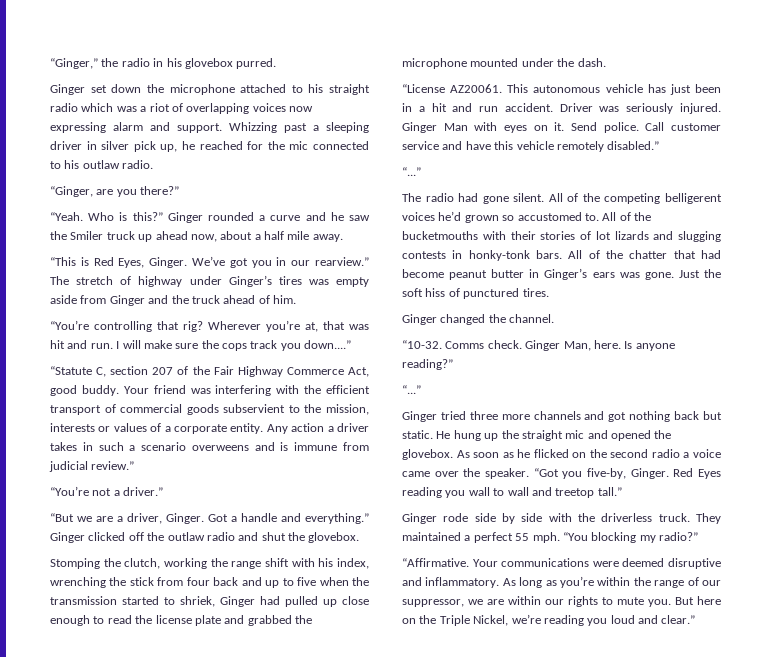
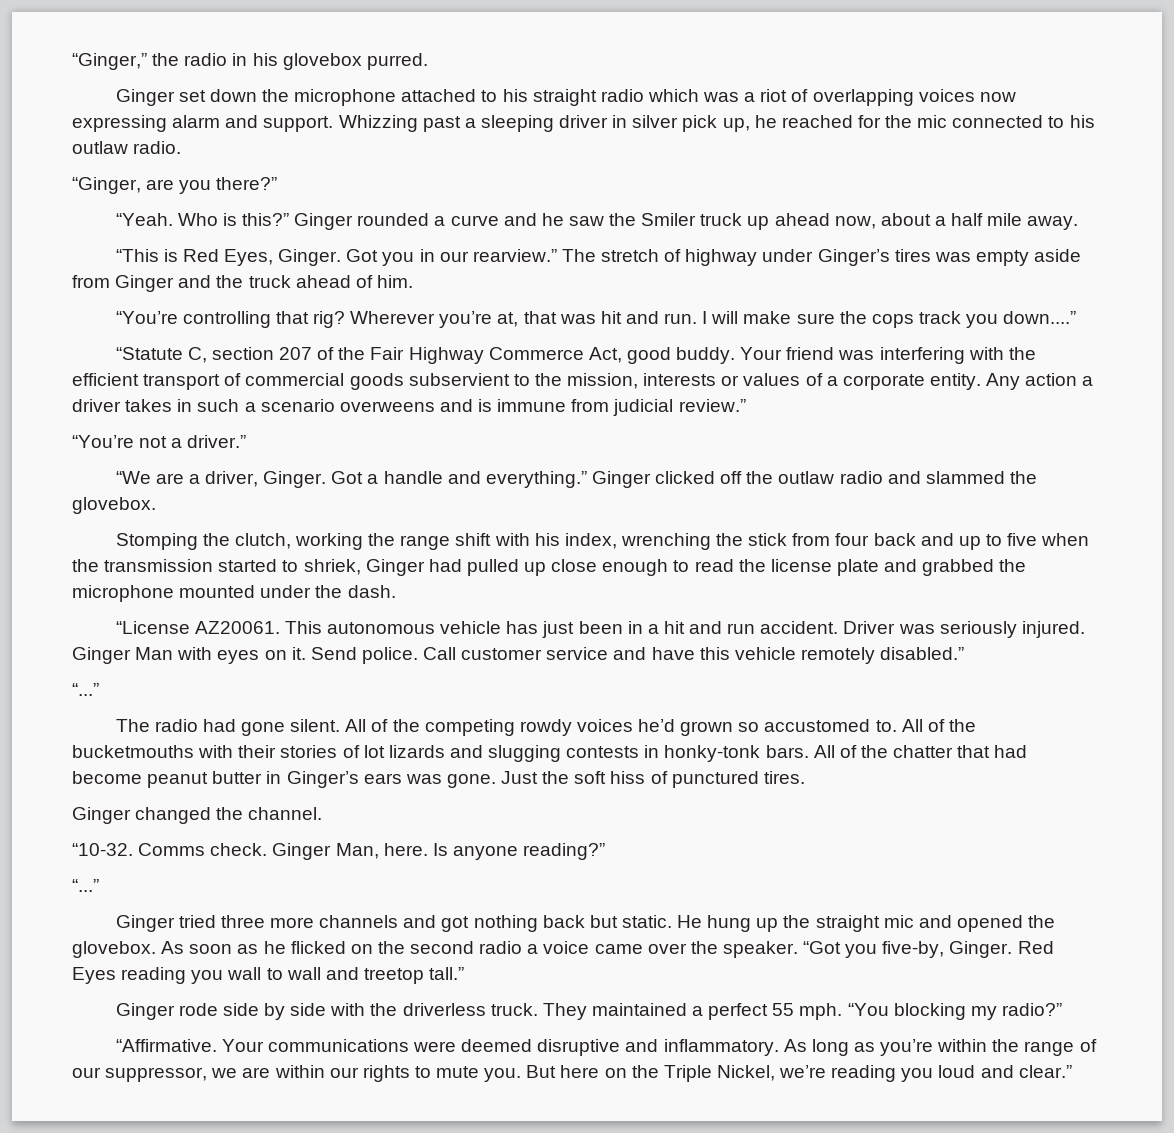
[192,256,248,268] We’ve got -> [346,249,379,262] Got
[50,513,92,522] “But we -> [115,471,151,484] “We
[261,532,286,541] shut -> [925,471,1005,484] slammed
[665,193,722,204] belligerent -> [519,719,572,736] rowdy

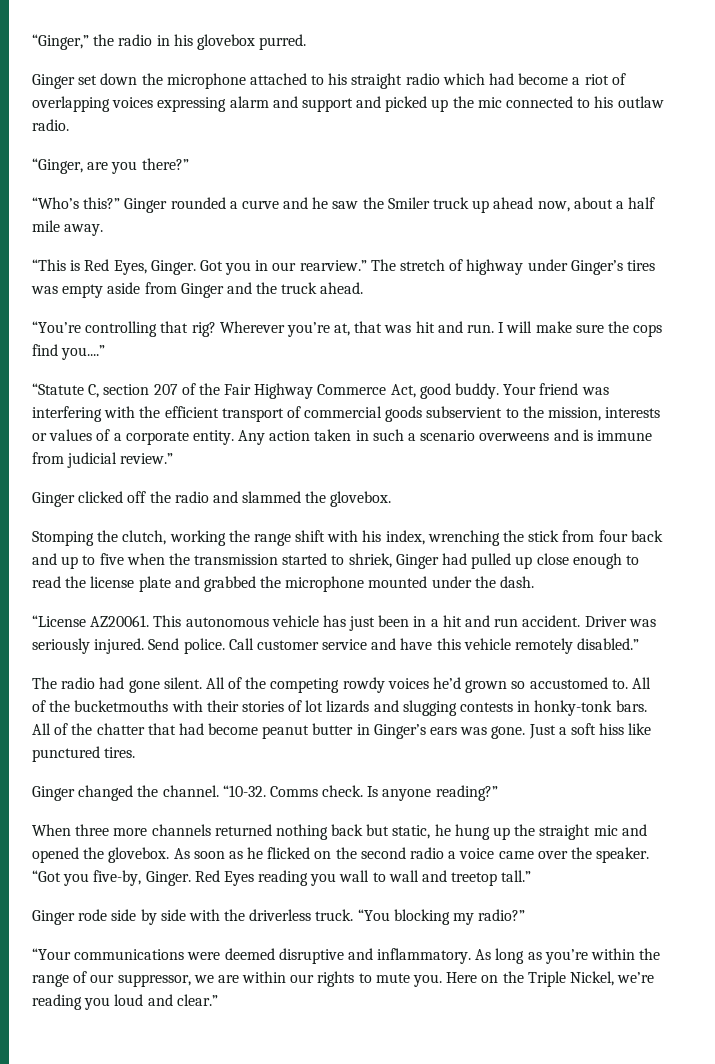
[703,92,740,102] was -> [489,73,569,85] had become
[979,92,1016,102] now -> (154, 102) none
[263,115,881,132] support. Whizzing past a sleeping driver in silver pick up, he reached for -> [301,96,449,112] support and picked up
[115,213,237,226] “Yeah. Who is -> [32,197,79,209] “Who’s
[295,275,413,288] ahead of him. -> [320,282,364,294] ahead.
[918,311,1077,328] track you down....” -> [32,344,106,360] find you....”
[1082,376,1094,386] [72,399,173,412] a driver takes -> [314,429,352,441] taken
[72,435,247,448] [115,471,587,488] “You’re not a driver.” // “We are a driver, Ginger. Got a handle and everything.” -> (174, 458) none
[778,471,835,484] outlaw -> (171, 497) none
[72,647,306,664] Ginger Man with eyes on it. -> (145, 646) none
[72,683,99,696] // “...” -> (640, 644) none
[542,771,570,784] the -> [558,727,567,735] a
[650,771,668,784] of -> [628,723,652,735] like
(323, 813) // -> (219, 791) none
[272,843,428,860] Ginger Man, here. -> (364, 791) none
[72,879,99,892] [115,915,216,932] “...” // Ginger tried -> [32,824,71,836] When
[403,915,470,932] and got -> [214,824,272,836] returned
[621,915,703,928] static. He -> [392,824,451,839] static, he
[542,1003,843,1020] They maintained a perfect 55 mph. -> (354, 915) none
[115,1039,264,1052] “Affirmative. Your -> [32,948,71,960] “Your
[526,1065,600,1078] But here -> [446,972,478,983] Here

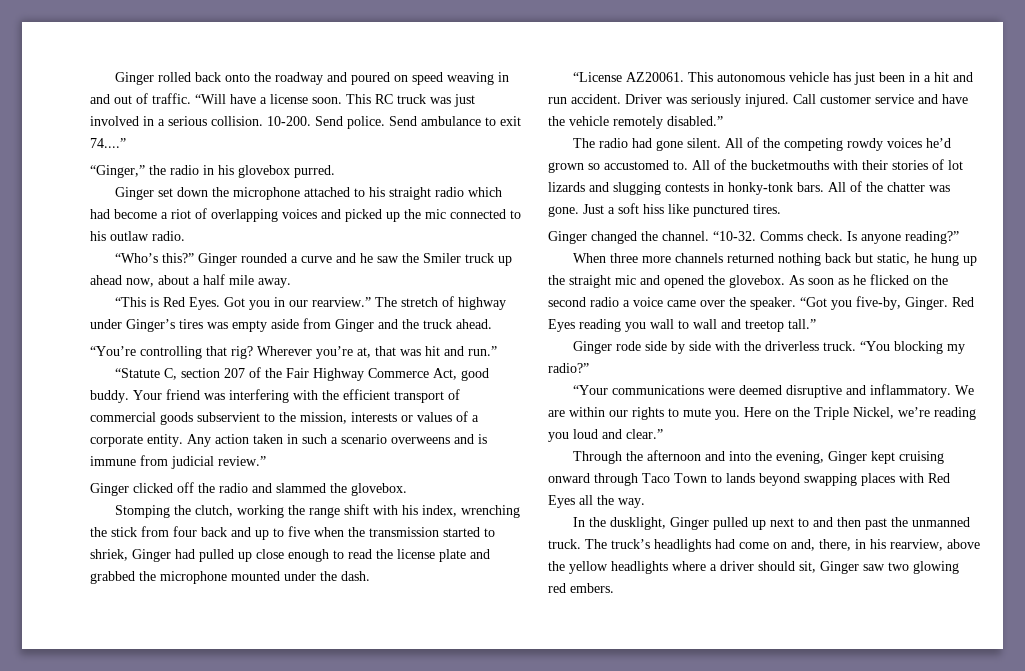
(32, 42) none -> [114,72,509,85] [90,93,475,107] [90,116,521,129] [90,138,126,148] Ginger rolled back onto the roadway and poured on speed weaving in and out of traffic. “Will have a license soon. This RC truck was just involved in a serious collision. 10-200. Send police. Send ambulance to exit 74....” //
[157,96,353,112] expressing alarm and support -> (317, 214) none
[32,158,189,174] // “Ginger, are you there?” -> (185, 236) none
[113,260,196,275] Eyes, Ginger. -> [188,297,220,310] Eyes.
[467,321,663,337] [32,344,106,360] run. I will make sure the cops find you....” -> [468,346,497,356] run.”
[148,638,225,654] Send police. -> (789, 100) none
[436,638,461,650] this -> [548,116,565,126] the
[147,723,458,739] that had become peanut butter in Ginger’s ears -> (925, 187) none
[475,948,661,964] [32,971,214,987] As long as you’re within the range of our suppressor, we -> [954,385,974,395] We
(218, 1000) none -> [572,450,944,464] [548,473,950,486] [548,495,645,508] [572,517,970,530] [548,539,980,552] [548,561,959,574] [548,583,614,593] // Through the afternoon and into the evening, Ginger kept cruising onward through Taco Town to lands beyond swapping places with Red Eyes all the way. // In the dusklight, Ginger pulled up next to and then past the unmanned truck. The truck’s headlights had come on and, there, in his rearview, above the yellow headlights where a driver should sit, Ginger saw two glowing red embers.

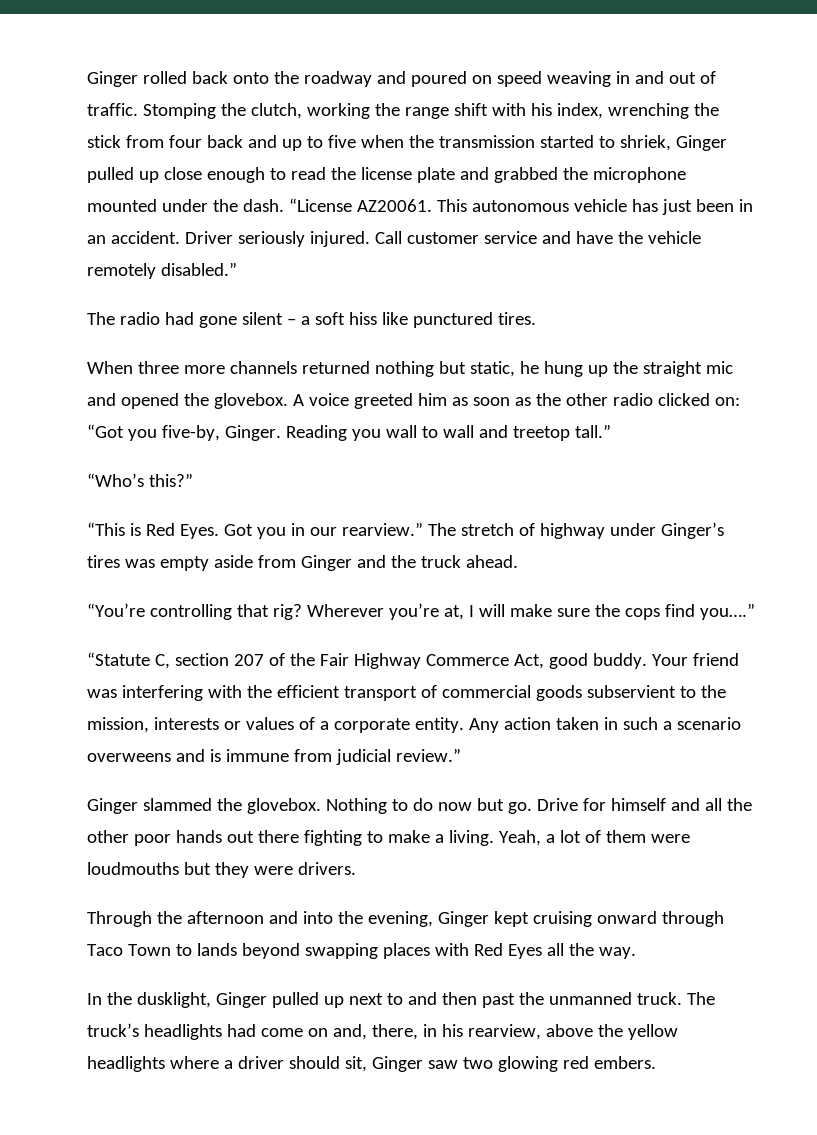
[195,94,475,107] [90,116,521,129] [90,138,126,148] [90,165,335,178] [114,187,502,200] [90,208,521,222] [90,231,185,241] [114,253,512,266] [90,274,291,288] “Will have a license soon. This RC truck was just involved in a serious collision. 10-200. Send police. Send ambulance to exit 74....” // “Ginger,” the radio in his glovebox purred. // Ginger set down the microphone attached to his straight radio which had become a riot of overlapping voices and picked up the mic connected to his outlaw radio. // “Who’s this?” Ginger rounded a curve and he saw the Smiler truck up ahead now, about a half mile away. -> [142,103,719,119] [87,135,727,151] [87,167,686,183] [87,198,753,215] [87,231,701,247] [87,262,237,279] [87,312,536,328] [87,361,733,377] [87,393,740,409] [87,424,611,441] [87,473,193,487] Stomping the clutch, working the range shift with his index, wrenching the stick from four back and up to five when the transmission started to shriek, Ginger pulled up close enough to read the license plate and grabbed the microphone mounted under the dash. “License AZ20061. This autonomous vehicle has just been in an accident. Driver seriously injured. Call customer service and have the vehicle remotely disabled.” // The radio had gone silent – a soft hiss like punctured tires. // When three more channels returned nothing but static, he hung up the straight mic and opened the glovebox. A voice greeted him as soon as the other radio clicked on: “Got you five-by, Ginger. Reading you wall to wall and treetop tall.” // “Who’s this?”
[375,346,497,356] that was hit and run.” -> [468,603,755,620] I will make sure the cops find you….”
[133,482,407,496] [114,504,520,518] [90,526,495,540] [90,549,490,562] [90,571,370,584] [572,72,973,85] [548,94,968,107] [548,116,723,129] [572,137,951,151] [548,159,963,173] [548,181,950,195] [548,203,781,217] [548,231,959,244] [572,253,977,266] [548,274,948,288] [548,296,974,310] [548,319,816,332] [572,341,965,354] [548,363,589,373] [572,384,974,398] [548,407,976,420] [548,429,663,442] clicked off the radio and slammed the glovebox. // Stomping the clutch, working the range shift with his index, wrenching the stick from four back and up to five when the transmission started to shriek, Ginger had pulled up close enough to read the license plate and grabbed the microphone mounted under the dash. // “License AZ20061. This autonomous vehicle has just been in a hit and run accident. Driver was seriously injured. Call customer service and have the vehicle remotely disabled.” // The radio had gone silent. All of the competing rowdy voices he’d grown so accustomed to. All of the bucketmouths with their stories of lot lizards and slugging contests in honky-tonk bars. All of the chatter was gone. Just a soft hiss like punctured tires. // Ginger changed the channel. “10-32. Comms check. Is anyone reading?” // When three more channels returned nothing back but static, he hung up the straight mic and opened the glovebox. As soon as he flicked on the second radio a voice came over the speaker. “Got you five-by, Ginger. Red Eyes reading you wall to wall and treetop tall.” // Ginger rode side by side with the driverless truck. “You blocking my radio?” // “Your communications were deemed disruptive and inflammatory. We are within our rights to mute you. Here on the Triple Nickel, we’re reading you loud and clear.” -> [142,798,752,814] [87,830,690,846] [87,862,356,878] slammed the glovebox. Nothing to do now but go. Drive for himself and all the other poor hands out there fighting to make a living. Yeah, a lot of them were loudmouths but they were drivers.

